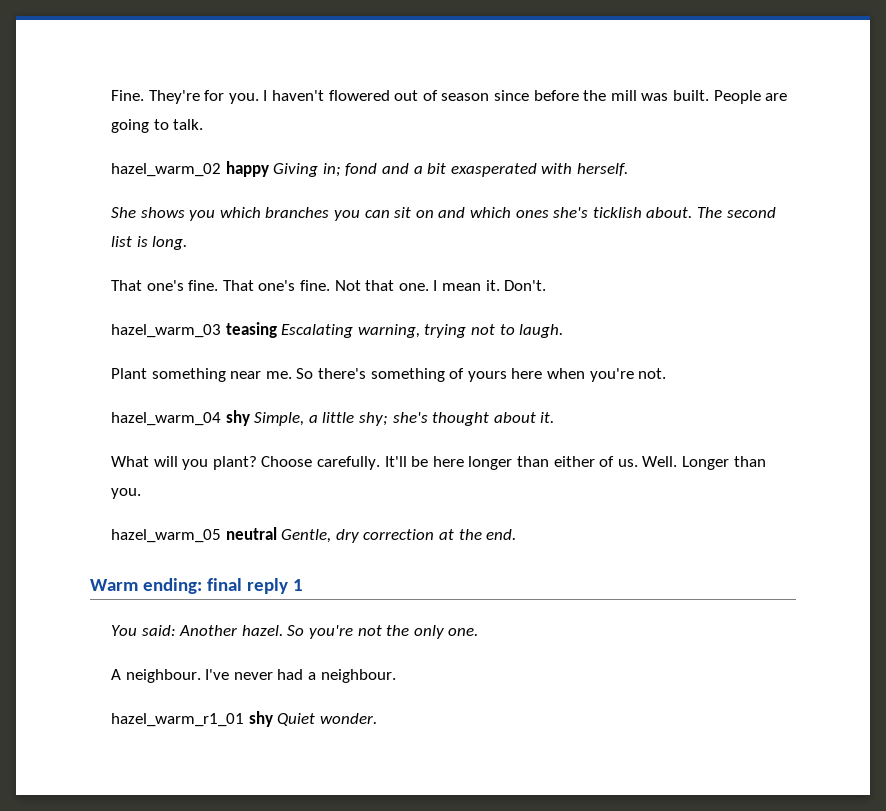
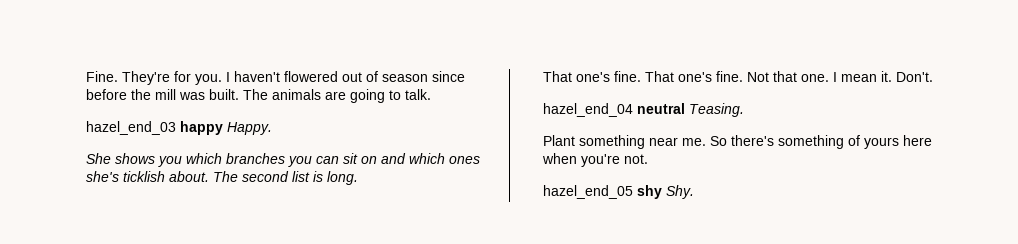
[713,90,761,104] People -> [243,89,322,100] The animals
[111,161,628,177] hazel_warm_02 happy Giving in; fond and a bit exasperated with herself. -> [86,121,273,135] hazel_end_03 happy Happy.
[111,322,564,338] hazel_warm_03 teasing Escalating warning, trying not to laugh. -> [543,103,745,117] hazel_end_04 neutral Teasing.
[111,410,555,426] [111,456,766,470] [111,488,142,499] [111,527,517,543] [90,578,303,594] [111,625,479,639] [111,669,396,683] [111,711,377,727] hazel_warm_04 shy Simple, a little shy; she's thought about it. // What will you plant? Choose carefully. It'll be here longer than either of us. Well. Longer than you. // hazel_warm_05 neutral Gentle, dry correction at the end. // Warm ending: final reply 1 // You said: Another hazel. So you're not the only one. // A neighbour. I've never had a neighbour. // hazel_warm_r1_01 shy Quiet wonder. -> [543,185,695,199] hazel_end_05 shy Shy.

